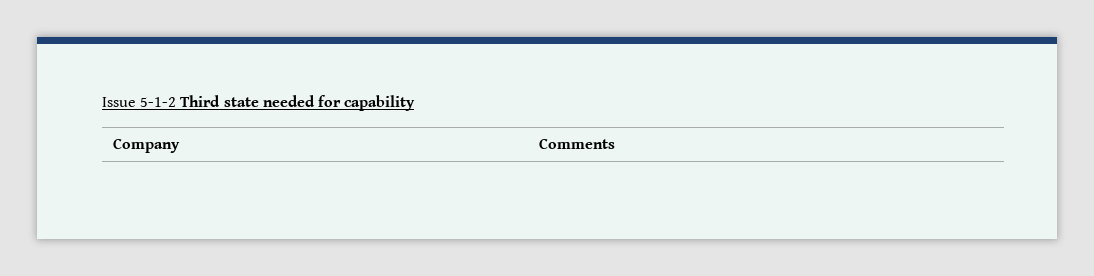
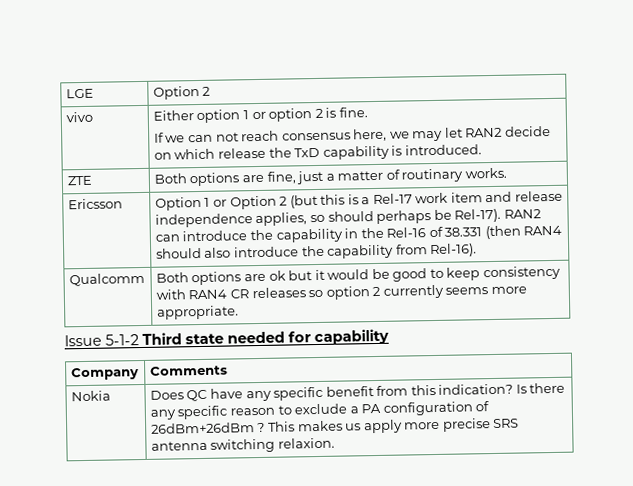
(102, 102) none -> [65,88,94,99] [152,85,211,100] [65,111,93,123] [152,107,368,124] [153,125,551,143] [153,144,482,160] [66,175,92,186] [153,167,507,187] [67,198,123,210] [154,190,563,211] [154,208,541,228] [154,225,563,243] [155,243,478,259] [68,272,145,287] [155,265,561,286] [155,284,527,300] [156,305,239,320] LGE | Option 2 // vivo | Either option 1 or option 2 is fine. // If we can not reach consensus here, we may let RAN2 decide on which release the TxD capability is introduced. // ZTE | Both options are fine, just a matter of routinary works. // Ericsson | Option 1 or Option 2 (but this is a Rel-17 work item and release independence applies, so should perhaps be Rel-17). RAN2 can introduce the capability in the Rel-16 of 38.331 (then RAN4 should also introduce the capability from Rel-16). // Qualcomm | Both options are ok but it would be good to keep consistency with RAN4 CR releases so option 2 currently seems more appropriate. //
(615, 143) none -> [70,390,111,402] [149,382,566,402] [149,401,490,420] [150,418,520,434] [150,437,335,453] // Nokia | Does QC have any specific benefit from this indication? Is there any specific reason to exclude a PA configuration of 26dBm+26dBm ? This makes us apply more precise SRS antenna switching relaxion.

